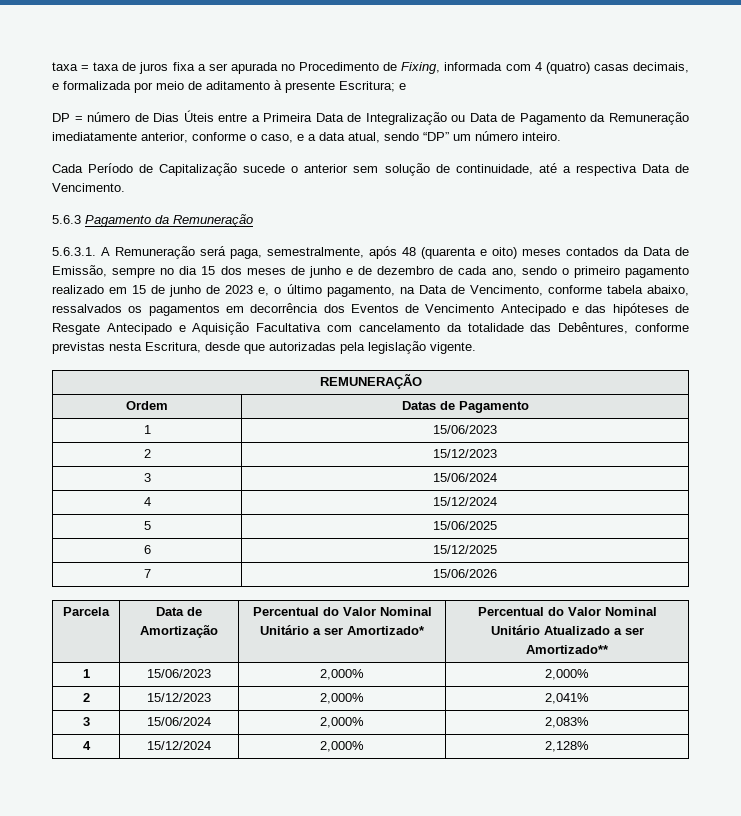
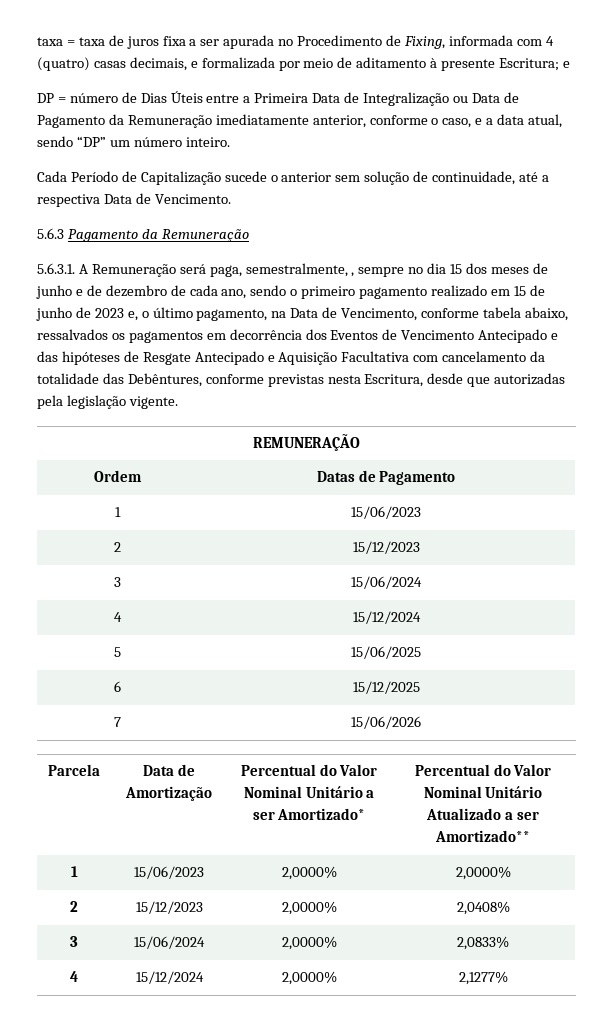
[369,246,689,259] [52,265,107,277] após 48 (quarenta e oito) meses contados da Data de Emissão, -> [351,272,355,277] ,
[320,669,364,680] [545,669,589,680] 2,000% | 2,000% -> [281,866,337,880] [455,866,511,880] 2,0000% | 2,0000%
[320,693,364,704] [545,693,589,704] 2,000% | 2,041% -> [281,901,337,915] [456,901,510,915] 2,0000% | 2,0408%
[320,717,364,728] [545,717,589,728] 2,000% | 2,083% -> [281,936,337,950] [457,936,509,950] 2,0000% | 2,0833%
[320,741,364,752] [545,741,589,752] 2,000% | 2,128% -> [281,971,337,985] [458,971,508,985] 2,0000% | 2,1277%

